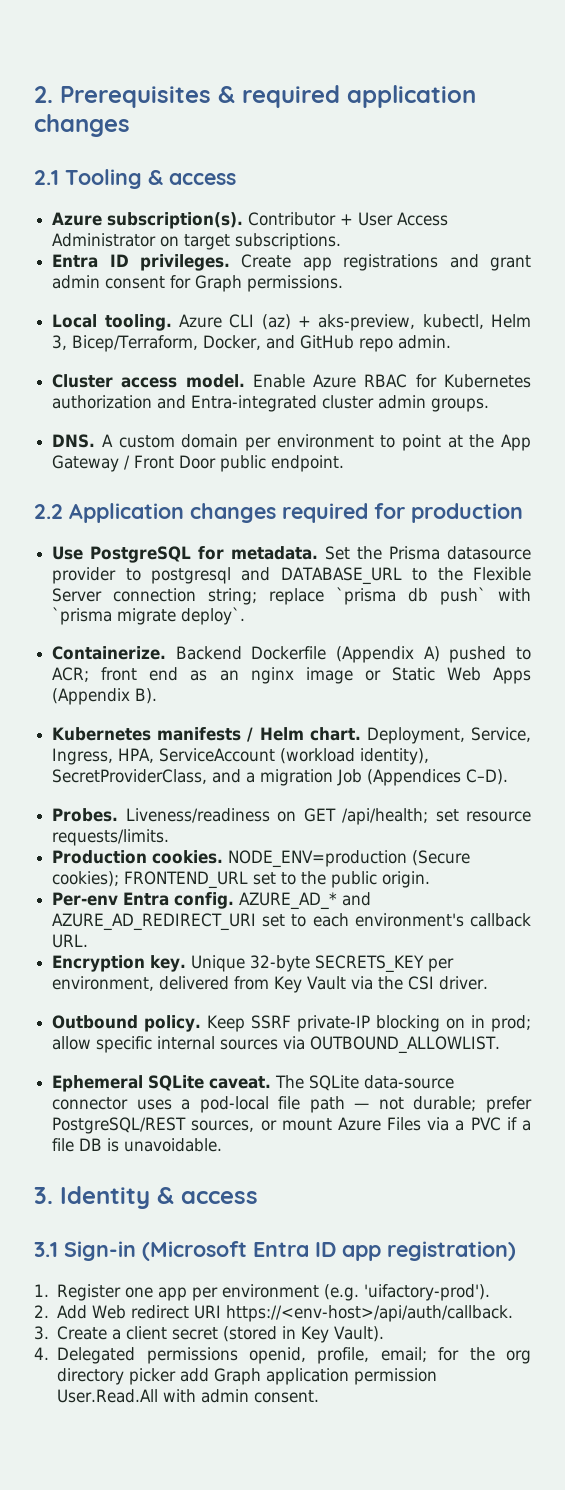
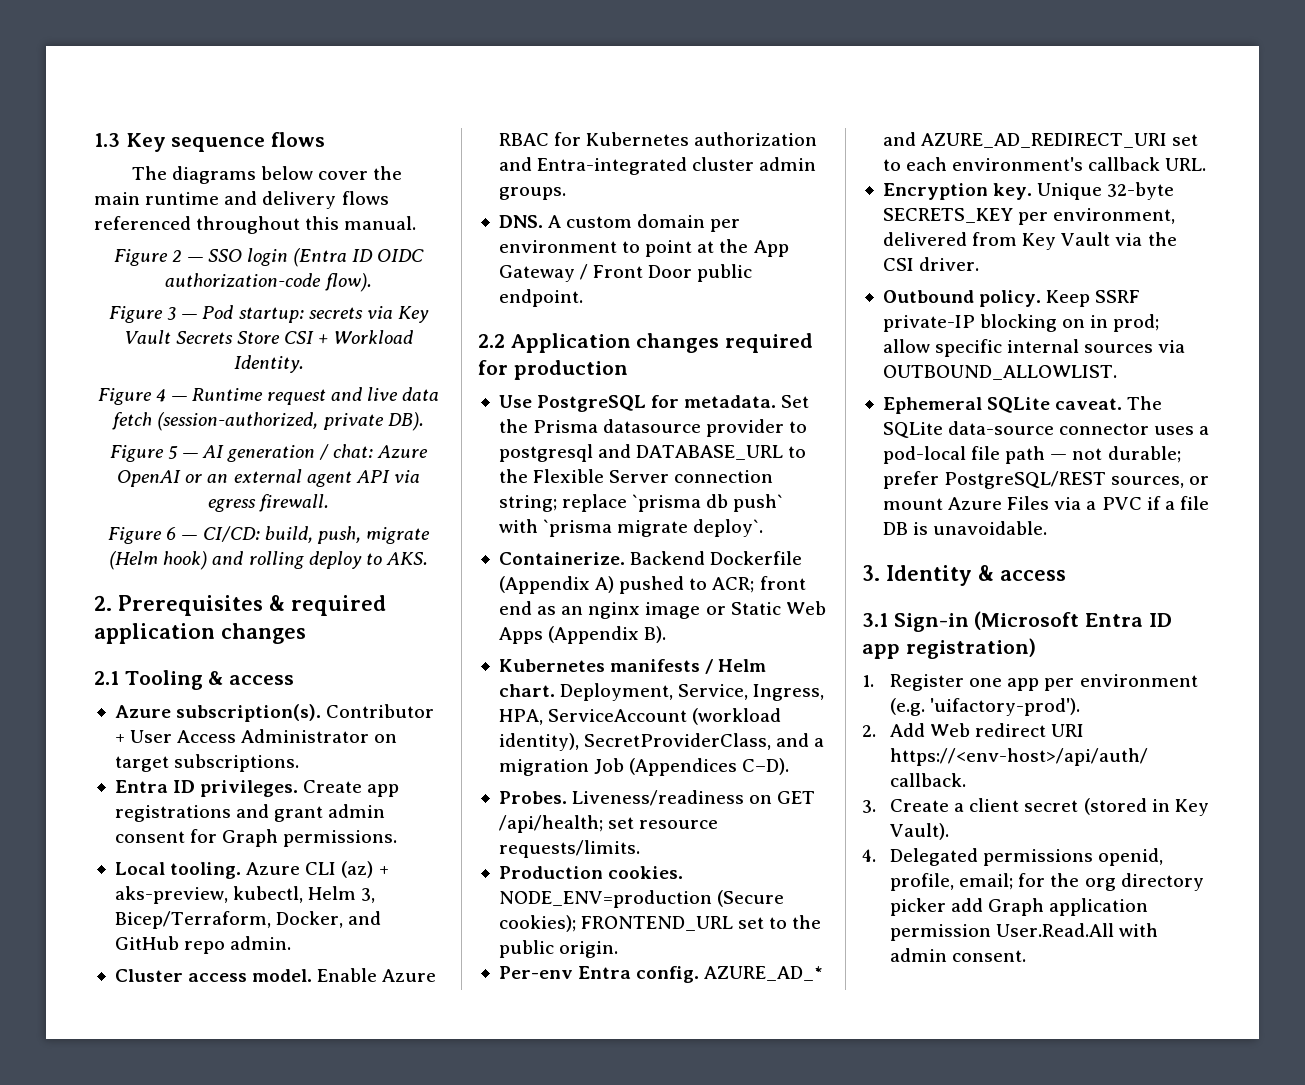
(34, 94) none -> [94,132,326,152] [131,166,403,184] [94,191,389,209] [94,216,417,234] [113,248,425,267] [165,273,372,292] [109,305,429,323] [123,330,414,344] [233,355,304,373] [97,387,440,405] [112,412,424,431] [109,444,429,462] [117,469,420,487] [207,494,330,512] [108,526,430,544] [109,551,428,570] 1.3 Key sequence flows // The diagrams below cover the main runtime and delivery flows referenced throughout this manual. // Figure 2 — SSO login (Entra ID OIDC authorization-code flow). // Figure 3 — Pod startup: secrets via Key Vault Secrets Store CSI + Workload Identity. // Figure 4 — Runtime request and live data fetch (session-authorized, private DB). // Figure 5 — AI generation / chat: Azure OpenAI or an external agent API via egress firewall. // Figure 6 — CI/CD: build, push, migrate (Helm hook) and rolling deploy to AKS. //

